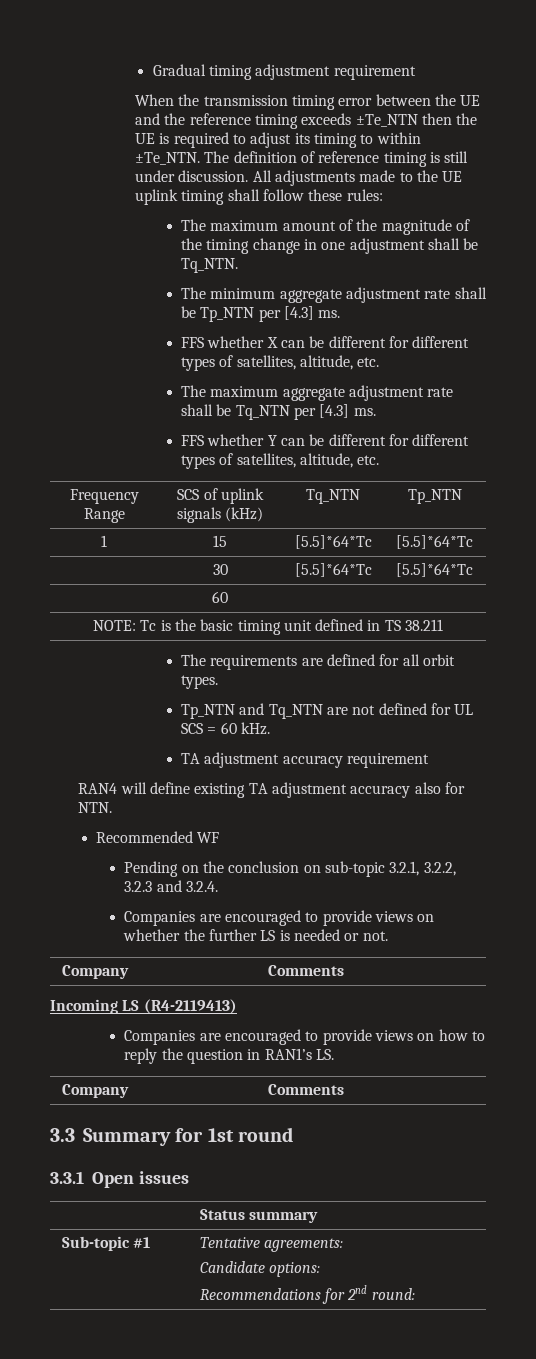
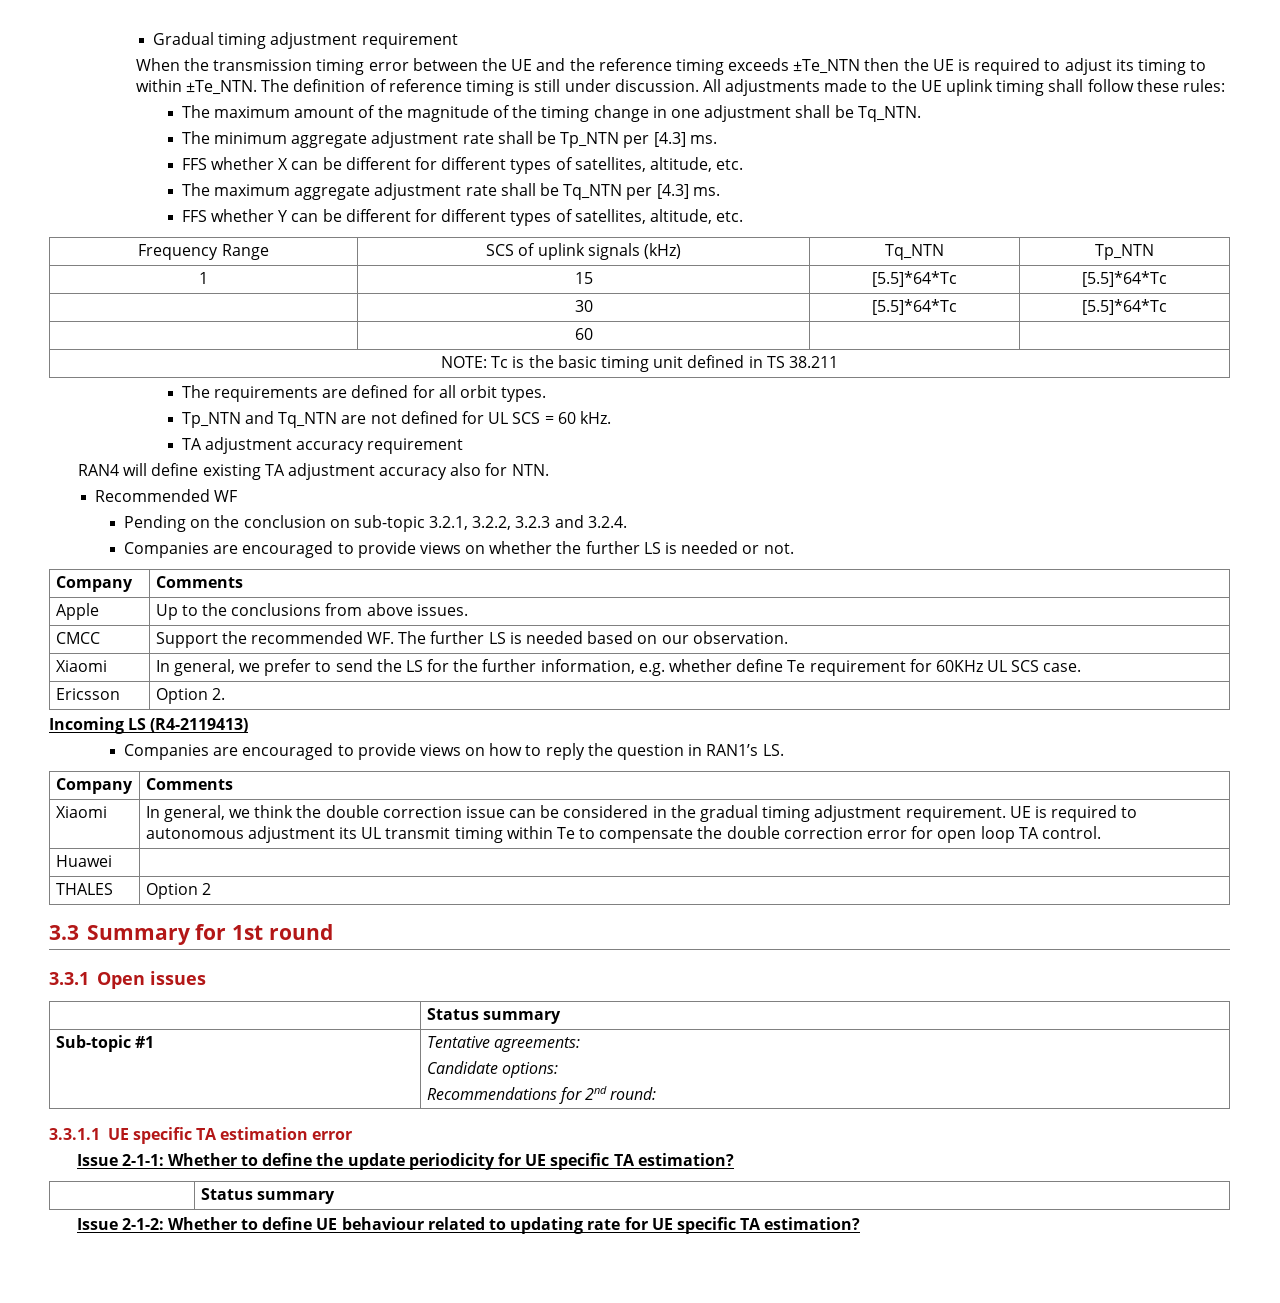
(344, 970) none -> [55,603,99,620] [155,603,468,620] [55,632,100,644] [155,631,788,648] [55,660,107,672] [155,659,1082,676] [55,688,120,700] [155,688,225,704] // Apple | Up to the conclusions from above issues. // CMCC | Support the recommended WF. The further LS is needed based on our observation. // Xiaomi | In general, we prefer to send the LS for the further information, e.g. whether define Te requirement for 60KHz UL SCS case. // Ericsson | Option 2.
(344, 1089) none -> [55,806,107,818] [145,805,1138,822] [145,826,1101,843] [55,855,112,867] [55,883,113,895] [145,883,211,899] // Xiaomi | In general, we think the double correction issue can be considered in the gradual timing adjustment requirement. UE is required to autonomous adjustment its UL transmit timing within Te to compensate the double correction error for open loop TA control. // Huawei | // THALES | Option 2
(415, 1294) none -> [49,1127,353,1144] [76,1153,734,1170] [200,1188,335,1204] [76,1217,861,1234] // 3.3.1.1 UE specific TA estimation error // Issue 2-1-1: Whether to define the update periodicity for UE specific TA estimation? // | Status summary // Issue 2-1-2: Whether to define UE behaviour related to updating rate for UE specific TA estimation?

